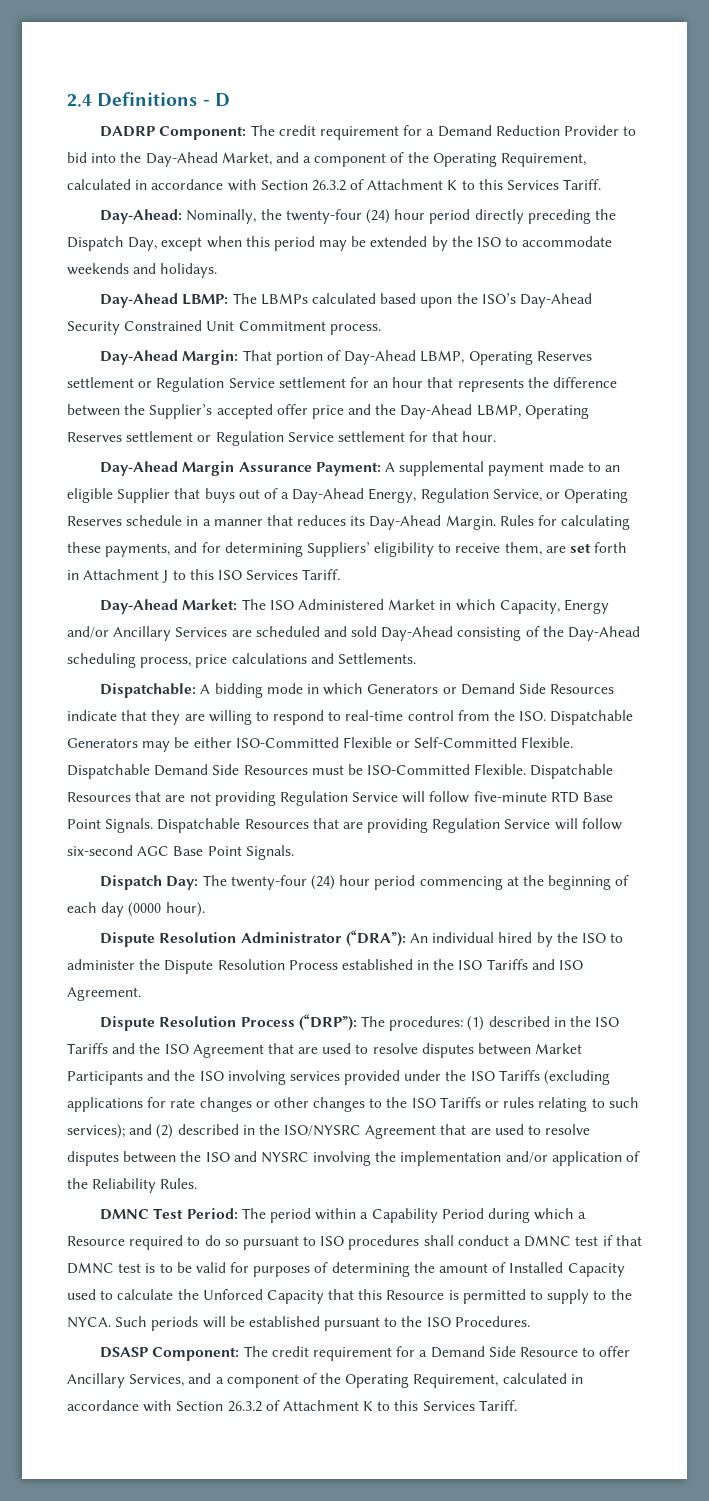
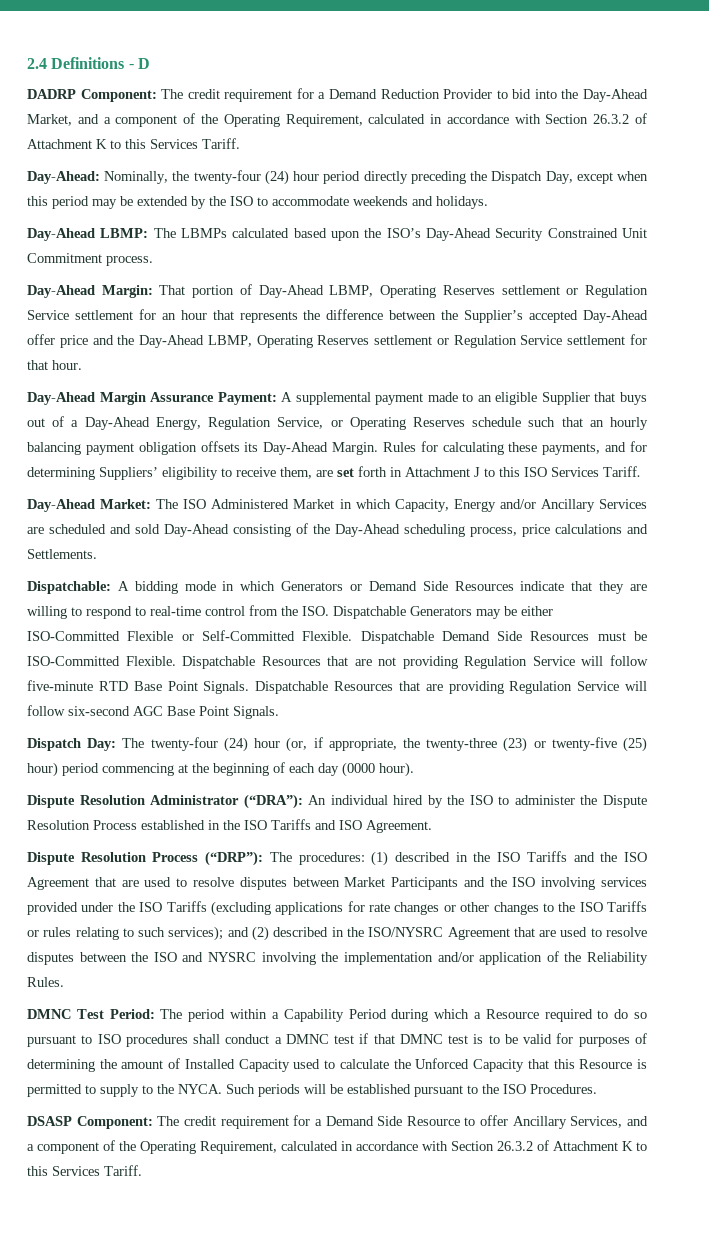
(273, 411) none -> [582,310,648,323] Day-Ahead
[186,515,347,526] in a manner that reduces -> [528,417,648,430] [27,441,240,455] such that an hourly balancing payment obligation offsets
(371, 880) none -> [286,737,647,752] [27,762,58,777] (or, if appropriate, the twenty-three (23) or twenty-five (25) hour)

